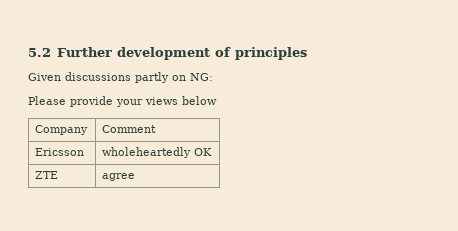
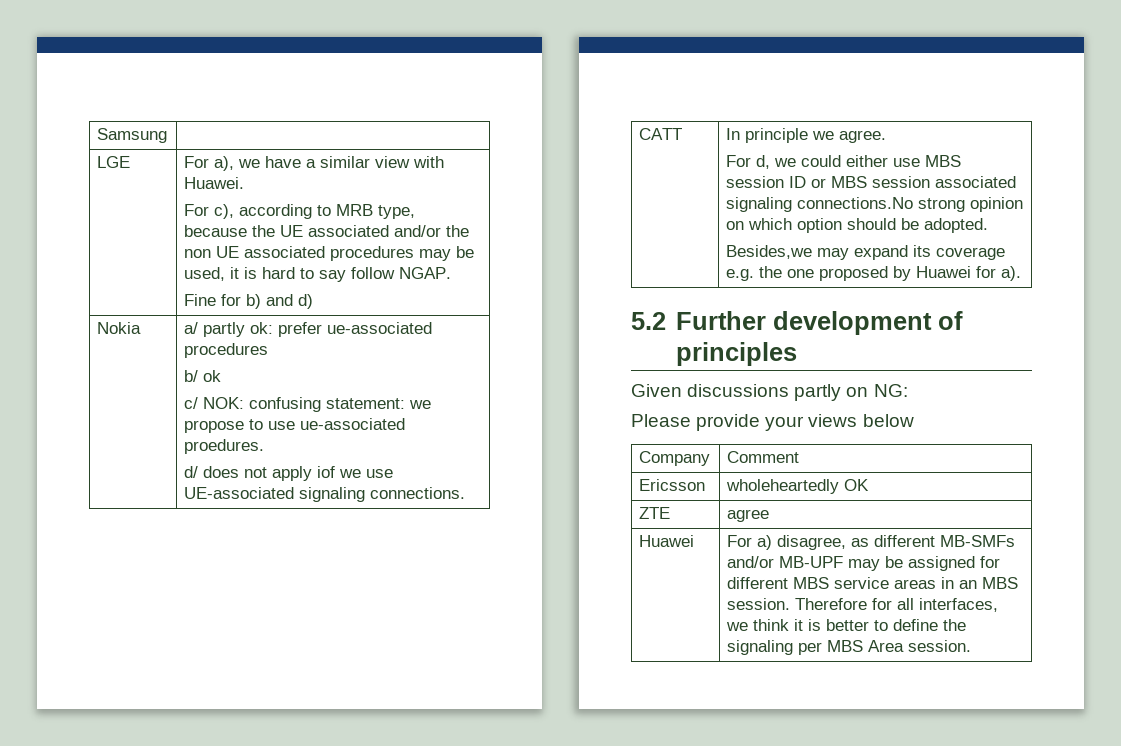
(28, 52) none -> [97,128,168,143] [97,156,131,168] [184,156,445,171] [184,177,245,189] [184,204,416,219] [184,225,470,237] [184,246,475,261] [184,267,452,282] [184,294,314,309] [97,322,142,334] [184,322,433,337] [184,343,269,358] [184,370,222,382] [184,397,432,412] [184,418,406,433] [184,439,265,454] [184,466,394,481] [184,487,466,502] [639,128,683,140] [726,128,887,143] [726,155,962,169] [726,176,1017,188] [726,197,1024,212] [726,218,989,233] [726,245,1006,260] [726,266,1022,281] Samsung | // LGE | For a), we have a similar view with Huawei. // For c), according to MRB type, because the UE associated and/or the non UE associated procedures may be used, it is hard to say follow NGAP. // Fine for b) and d) // Nokia | a/ partly ok: prefer ue-associated procedures // b/ ok // c/ NOK: confusing statement: we propose to use ue-associated proedures. // d/ does not apply iof we use UE-associated signaling connections. // CATT | In principle we agree. // For d, we could either use MBS session ID or MBS session associated signaling connections.No strong opinion on which option should be adopted. // Besides,we may expand its coverage e.g. the one proposed by Huawei for a). //
(136, 177) none -> [639,535,695,547] [727,535,1016,550] [727,556,1001,571] [727,577,1019,589] [727,598,999,612] [726,619,967,631] [727,640,972,655] // Huawei | For a) disagree, as different MB-SMFs and/or MB-UPF may be assigned for different MBS service areas in an MBS session. Therefore for all interfaces, we think it is better to define the signaling per MBS Area session.

